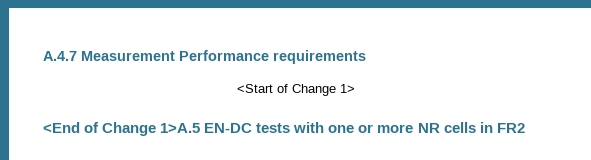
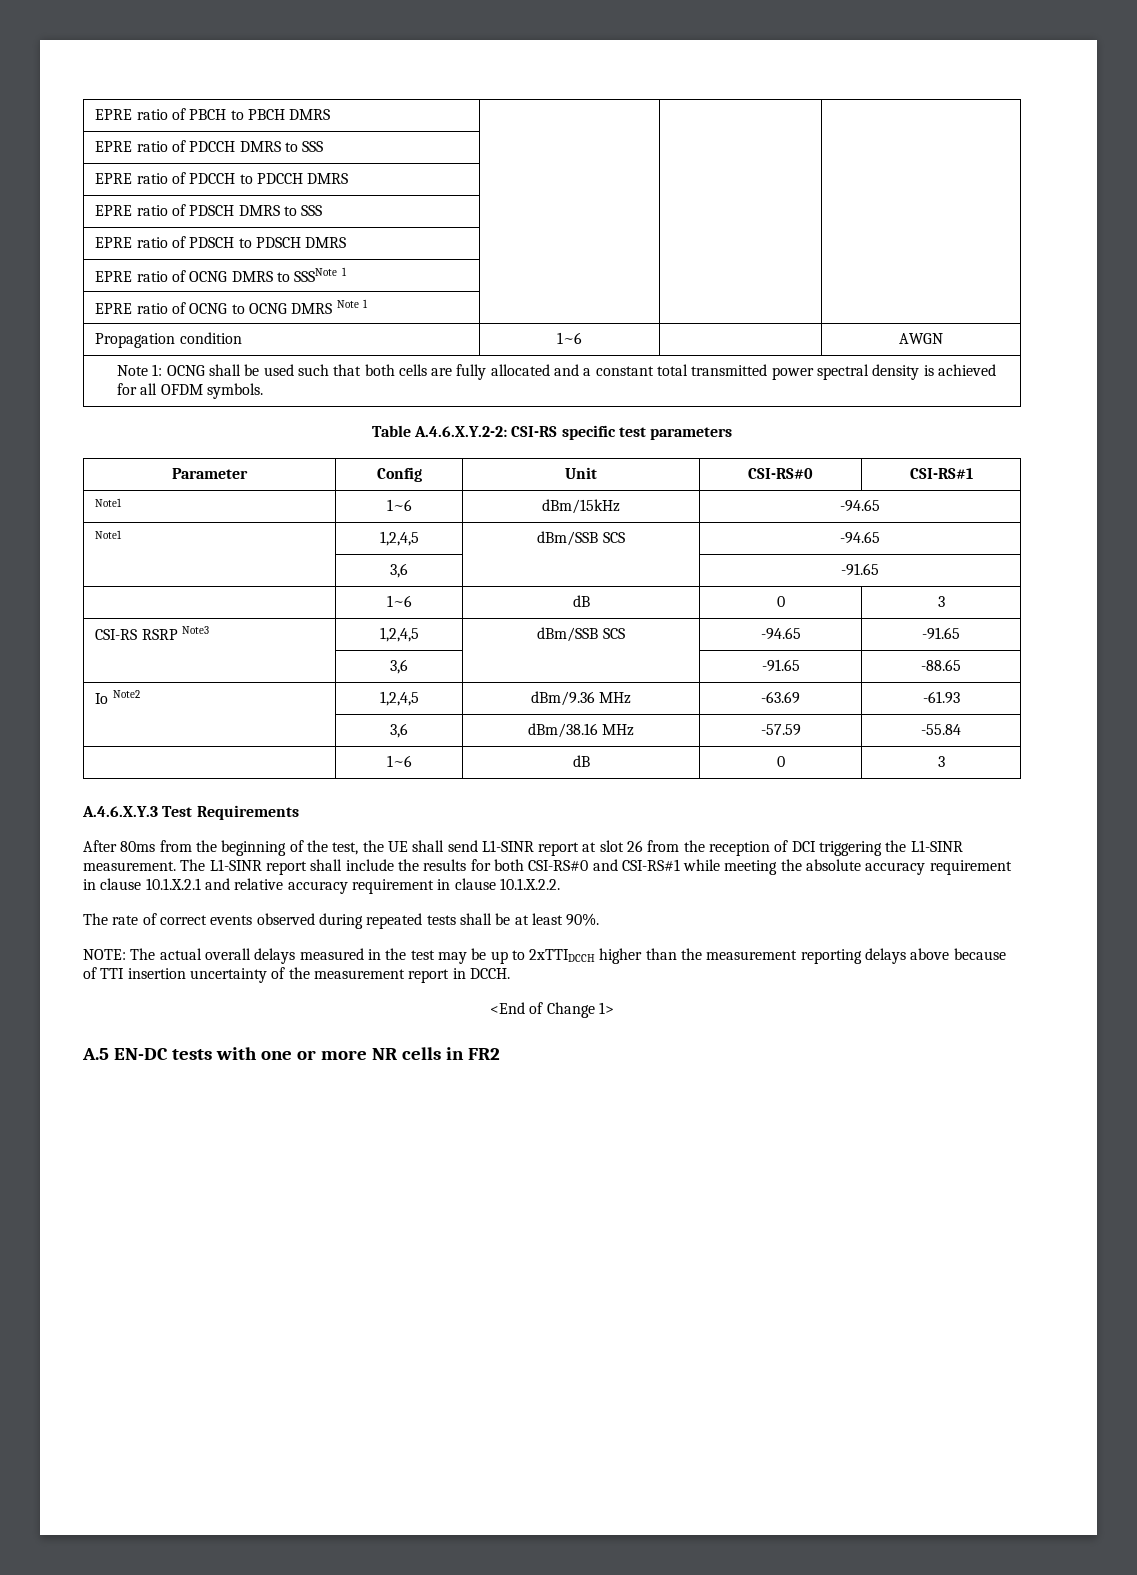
[43,50,366,64] [236,84,273,93] A.4.7 Measurement Performance requirements // <Start -> [95,108,331,120] [95,140,324,152] [95,172,349,184] [95,204,323,216] [95,236,347,248] [95,267,347,282] [95,299,369,314] [95,332,242,348] [557,332,582,344] [899,333,943,344] [116,364,996,380] [116,383,263,399] [371,425,733,440] [172,468,248,479] [376,467,422,482] [565,467,597,479] [748,468,813,479] [909,468,973,479] [95,498,123,507] [386,499,412,511] [542,499,620,514] [840,499,880,512] [95,530,123,539] [379,531,419,546] [537,531,625,546] [840,531,880,544] [390,563,408,578] [841,563,879,576] [386,595,412,607] [572,595,590,607] [776,596,785,607] [937,596,945,607] [95,626,210,640] [379,627,419,642] [537,627,625,642] [760,627,801,640] [922,627,960,640] [390,659,408,674] [761,659,800,672] [921,659,961,671] [95,690,140,704] [379,691,419,706] [530,691,632,706] [761,691,800,704] [922,691,960,704] [390,723,408,738] [527,723,635,738] [760,724,801,736] [921,724,961,735] [386,755,412,767] [572,755,590,767] [776,756,785,767] [937,756,945,767] [82,805,299,820] [83,840,963,856] [83,859,1012,875] [83,878,560,894] [83,913,600,929] [83,948,1006,964] [83,967,510,983] [490,1002,526,1014] EPRE ratio of PBCH to PBCH DMRS | | | // EPRE ratio of PDCCH DMRS to SSS | | | // EPRE ratio of PDCCH to PDCCH DMRS | | | // EPRE ratio of PDSCH DMRS to SSS | | | // EPRE ratio of PDSCH to PDSCH DMRS | | | // EPRE ratio of OCNG DMRS to SSSNote 1 | | | // EPRE ratio of OCNG to OCNG DMRS Note 1 | | | // Propagation condition | 1~6 | | AWGN // Note 1: OCNG shall be used such that both cells are fully allocated and a constant total transmitted power spectral density is achieved for all OFDM symbols. // Table A.4.6.X.Y.2-2: CSI-RS specific test parameters // Parameter | Config | Unit | CSI-RS#0 | CSI-RS#1 // Note1 | 1~6 | dBm/15kHz | -94.65 // Note1 | 1,2,4,5 | dBm/SSB SCS | -94.65 // | 3,6 | | -91.65 // | 1~6 | dB | 0 | 3 // CSI-RS RSRP Note3 | 1,2,4,5 | dBm/SSB SCS | -94.65 | -91.65 // | 3,6 | | -91.65 | -88.65 // Io Note2 | 1,2,4,5 | dBm/9.36 MHz | -63.69 | -61.93 // | 3,6 | dBm/38.16 MHz | -57.59 | -55.84 // | 1~6 | dB | 0 | 3 // A.4.6.X.Y.3 Test Requirements // After 80ms from the beginning of the test, the UE shall send L1-SINR report at slot 26 from the reception of DCI triggering the L1-SINR measurement. The L1-SINR report shall include the results for both CSI-RS#0 and CSI-RS#1 while meeting the absolute accuracy requirement in clause 10.1.X.2.1 and relative accuracy requirement in clause 10.1.X.2.2. // The rate of correct events observed during repeated tests shall be at least 90%. // NOTE: The actual overall delays measured in the test may be up to 2xTTIDCCH higher than the measurement reporting delays above because of TTI insertion uncertainty of the measurement report in DCCH. // <End
[43,122,201,136] <End of Change 1>A.5 -> [82,1048,109,1060] A.5

